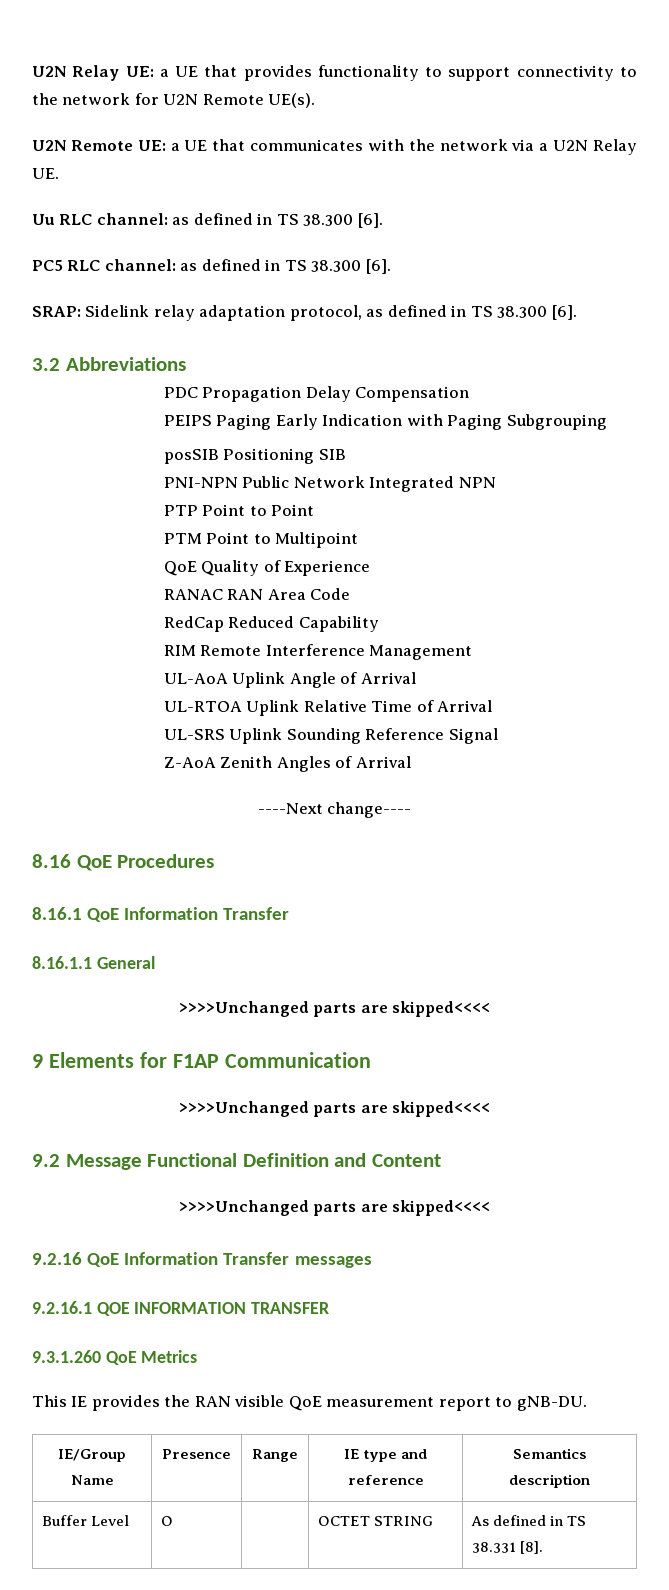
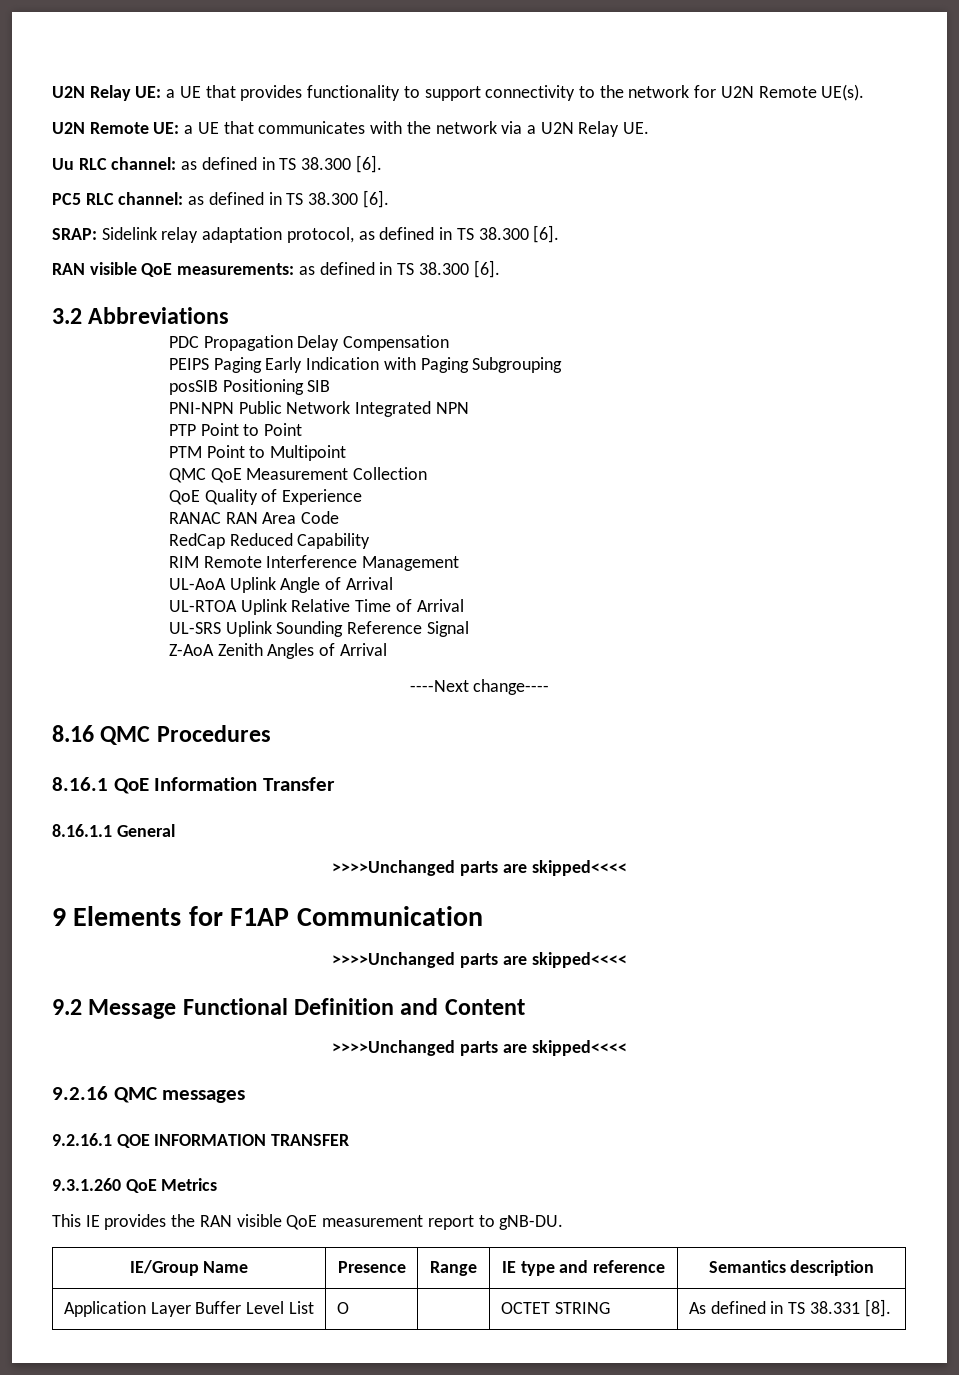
(577, 312) none -> [52,260,500,278] // RAN visible QoE measurements: as defined in TS 38.300 [6].
(359, 540) none -> [168,467,428,483] // QMC QoE Measurement Collection
[76,855,112,871] QoE -> [100,726,151,745] QMC
[87,1252,290,1267] QoE Information Transfer -> [113,1087,157,1103] QMC
(590, 1481) none -> [63,1301,191,1317] Application Layer
(130, 1520) none -> [288,1301,314,1314] List

